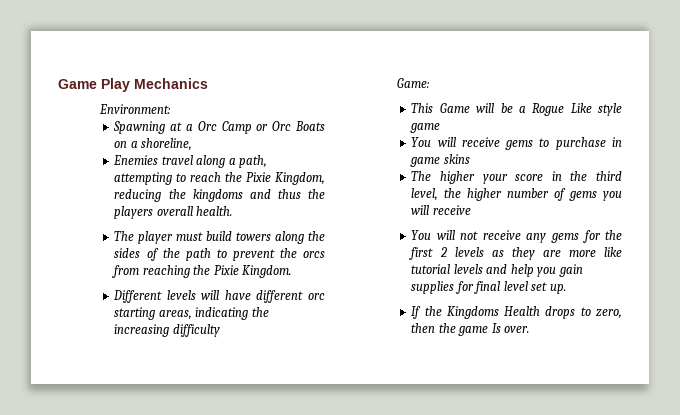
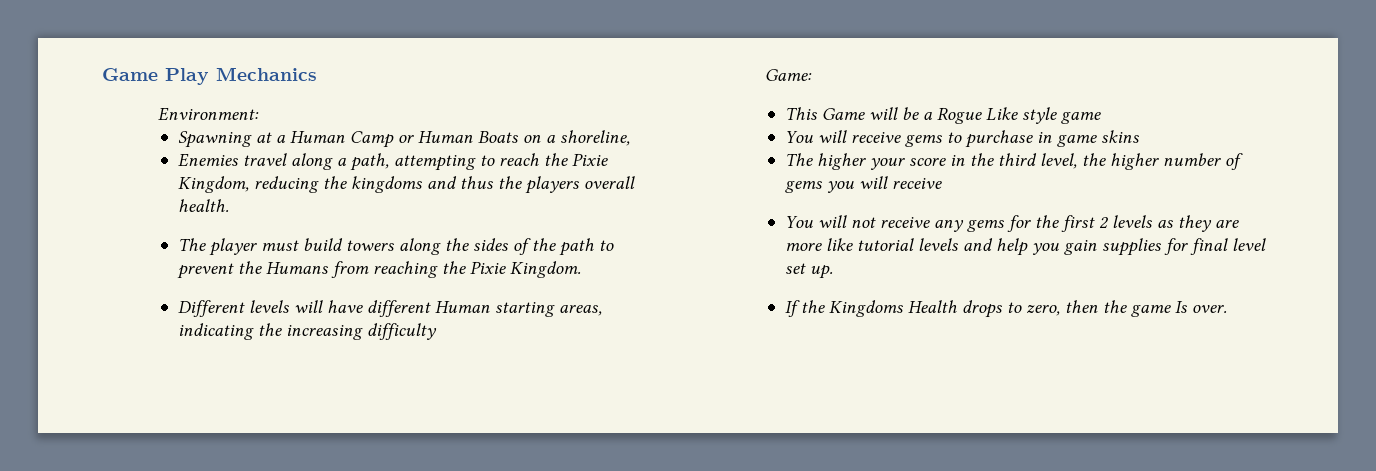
[197,121,217,131] Orc -> [289,131,345,143] Human
[272,121,292,131] Orc -> [417,131,473,143] Human
[303,251,326,258] orcs -> [265,262,328,274] Humans
[308,293,325,300] orc -> [434,301,490,313] Human

